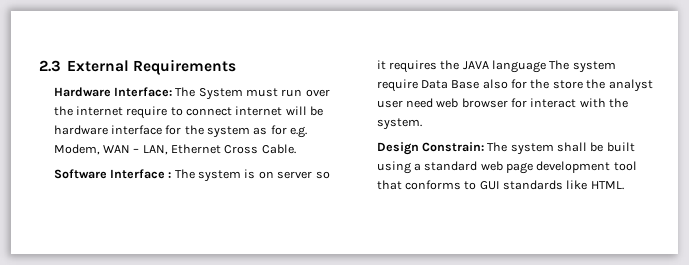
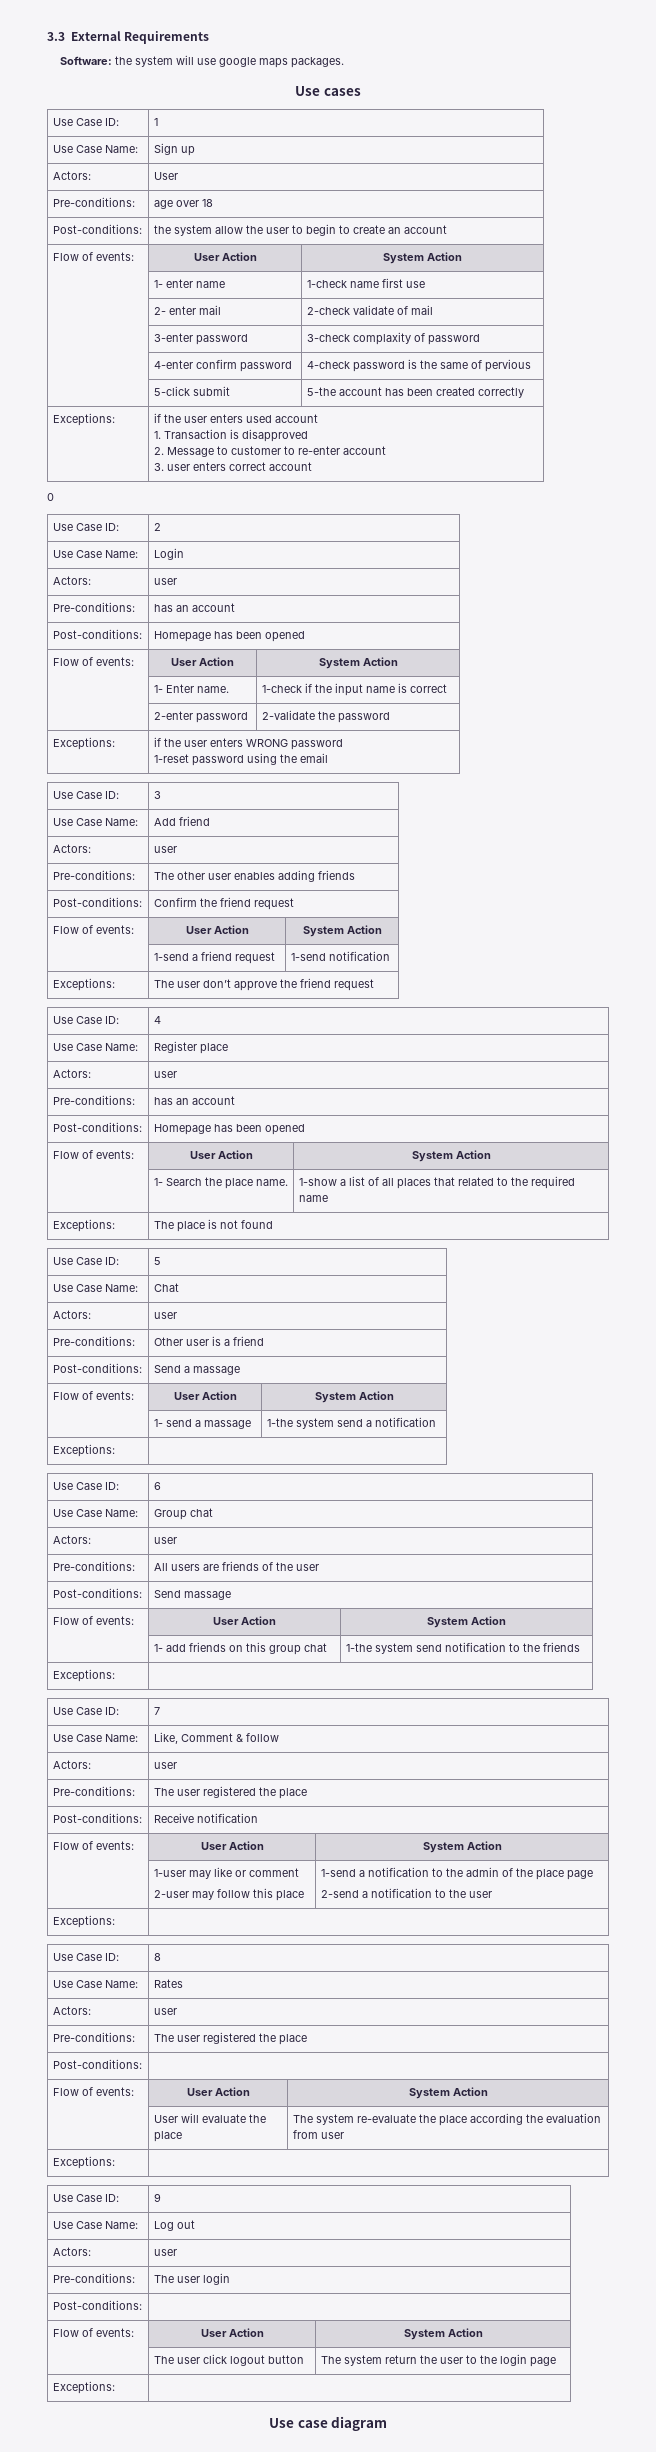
[39,60,61,72] 2.3 -> [47,32,65,41] 3.3
[53,87,330,100] [53,106,324,119] [53,125,308,138] [53,144,296,155] [53,169,330,182] [376,60,616,73] [376,79,653,92] [376,98,629,108] [376,118,422,130] [376,142,635,155] [376,161,637,174] [376,180,624,190] Hardware Interface: The System must run over the internet require to connect internet will be hardware interface for the system as for e.g. Modem, WAN – LAN, Ethernet Cross Cable. // Software Interface : The system is on server so it requires the JAVA language The system require Data Base also for the store the analyst user need web browser for interact with the system. // Design Constrain: The system shall be built using a standard web page development tool that conforms to GUI standards like HTML. -> [59,55,344,68] [295,86,361,96] [52,118,119,126] [153,118,158,126] [52,145,138,153] [153,143,195,156] [52,171,91,180] [153,172,178,180] [52,197,135,207] [153,199,213,209] [52,224,142,234] [153,224,447,236] [52,252,134,261] [193,252,257,261] [382,252,462,264] [153,279,225,288] [306,278,425,288] [153,305,221,315] [306,305,433,315] [153,333,248,345] [306,332,480,345] [153,359,292,372] [306,359,531,372] [153,386,230,396] [306,387,524,398] [52,413,115,426] [153,413,318,423] [153,429,308,442] [153,446,386,457] [153,462,312,471] [47,493,54,501] [52,523,119,531] [153,523,161,531] [52,550,138,558] [153,548,184,560] [52,576,91,585] [153,578,177,585] [52,602,135,612] [153,603,235,612] [52,629,142,639] [153,631,305,642] [52,657,134,666] [171,657,234,666] [318,657,398,669] [153,684,229,693] [261,683,447,696] [153,711,248,723] [261,710,390,723] [52,737,115,750] [153,737,343,750] [153,753,328,766] [52,791,119,799] [153,791,161,799] [52,818,138,826] [153,816,210,826] [52,844,91,853] [153,846,177,853] [52,870,135,880] [153,870,355,882] [52,897,142,907] [153,897,294,910] [52,925,134,934] [185,925,249,934] [302,925,382,937] [153,951,275,964] [290,951,390,961] [52,978,115,991] [153,978,374,991] [52,1016,119,1024] [153,1016,161,1024] [52,1043,138,1051] [153,1041,228,1054] [52,1069,91,1078] [153,1071,177,1078] [52,1095,135,1105] [153,1096,235,1105] [52,1122,142,1132] [153,1124,305,1135] [52,1150,134,1159] [189,1150,253,1159] [411,1150,491,1162] [153,1177,288,1189] [298,1176,575,1189] [298,1195,328,1202] [52,1219,115,1232] [153,1219,273,1232] [52,1257,119,1265] [153,1257,161,1265] [52,1284,138,1292] [153,1283,179,1292] [52,1310,91,1319] [153,1312,177,1319] [52,1336,135,1346] [153,1336,264,1346] [52,1363,142,1373] [153,1365,240,1375] [52,1391,134,1400] [173,1391,237,1400] [314,1391,394,1403] [153,1419,251,1429] [266,1417,436,1429] [52,1444,115,1457] [52,1482,119,1490] [153,1482,161,1490] [52,1509,138,1517] [153,1508,213,1520] [52,1535,91,1544] [153,1537,177,1544] [52,1561,135,1571] [153,1561,319,1571] [52,1588,142,1598] [153,1590,231,1600] [52,1616,134,1625] [213,1616,276,1625] [426,1616,506,1628] [153,1642,327,1655] [345,1642,580,1654] [52,1669,115,1682] [52,1707,119,1715] [153,1707,160,1715] [52,1734,138,1742] [153,1732,279,1744] [52,1760,91,1769] [153,1762,177,1769] [52,1786,135,1796] [153,1786,307,1799] [52,1813,142,1823] [153,1813,258,1823] [52,1841,134,1850] [200,1841,264,1850] [422,1841,502,1853] [153,1867,299,1879] [153,1888,304,1901] [320,1867,593,1880] [320,1888,492,1898] [52,1915,115,1928] [52,1953,119,1961] [153,1953,161,1961] [52,1980,138,1988] [153,1979,183,1988] [52,2006,91,2015] [153,2008,177,2015] [52,2032,135,2042] [153,2032,307,2045] [52,2059,142,2069] [52,2087,134,2096] [186,2087,250,2096] [408,2087,488,2099] [153,2113,266,2123] [153,2131,182,2142] [292,2113,601,2126] [292,2130,344,2139] [52,2156,115,2169] [52,2194,119,2202] [153,2193,161,2202] [52,2221,138,2229] [153,2220,195,2231] [52,2247,91,2256] [153,2249,177,2256] [52,2273,135,2283] [153,2273,230,2285] [52,2300,142,2310] [52,2328,134,2337] [200,2328,264,2337] [403,2328,483,2340] [153,2354,304,2366] [320,2354,556,2367] [52,2381,115,2394] [268,2416,388,2431] Software: the system will use google maps packages. // Use cases // Use Case ID: | 1 // Use Case Name: | Sign up // Actors: | User // Pre-conditions: | age over 18 // Post-conditions: | the system allow the user to begin to create an account // Flow of events: | User Action | System Action // | 1- enter name | 1-check name first use // | 2- enter mail | 2-check validate of mail // | 3-enter password | 3-check complaxity of password // | 4-enter confirm password | 4-check password is the same of pervious // | 5-click submit | 5-the account has been created correctly // Exceptions: | if the user enters used account // 1. Transaction is disapproved // 2. Message to customer to re-enter account // 3. user enters correct account // 0 // Use Case ID: | 2 // Use Case Name: | Login // Actors: | user // Pre-conditions: | has an account // Post-conditions: | Homepage has been opened // Flow of events: | User Action | System Action // | 1- Enter name. | 1-check if the input name is correct // | 2-enter password | 2-validate the password // Exceptions: | if the user enters WRONG password // 1-reset password using the email // Use Case ID: | 3 // Use Case Name: | Add friend // Actors: | user // Pre-conditions: | The other user enables adding friends // Post-conditions: | Confirm the friend request // Flow of events: | User Action | System Action // | 1-send a friend request | 1-send notification // Exceptions: | The user don’t approve the friend request // Use Case ID: | 4 // Use Case Name: | Register place // Actors: | user // Pre-conditions: | has an account // Post-conditions: | Homepage has been opened // Flow of events: | User Action | System Action // | 1- Search the place name. | 1-show a list of all places that related to the required name // Exceptions: | The place is not found // Use Case ID: | 5 // Use Case Name: | Chat // Actors: | user // Pre-conditions: | Other user is a friend // Post-conditions: | Send a massage // Flow of events: | User Action | System Action // | 1- send a massage | 1-the system send a notification // Exceptions: | // Use Case ID: | 6 // Use Case Name: | Group chat // Actors: | user // Pre-conditions: | All users are friends of the user // Post-conditions: | Send massage // Flow of events: | User Action | System Action // | 1- add friends on this group chat | 1-the system send notification to the friends // Exceptions: | // Use Case ID: | 7 // Use Case Name: | Like, Comment & follow // Actors: | user // Pre-conditions: | The user registered the place // Post-conditions: | Receive notification // Flow of events: | User Action | System Action // | 1-user may like or comment // 2-user may follow this place | 1-send a notification to the admin of the place page // 2-send a notification to the user // Exceptions: | // Use Case ID: | 8 // Use Case Name: | Rates // Actors: | user // Pre-conditions: | The user registered the place // Post-conditions: | // Flow of events: | User Action | System Action // | User will evaluate the place | The system re-evaluate the place according the evaluation from user // Exceptions: | // Use Case ID: | 9 // Use Case Name: | Log out // Actors: | user // Pre-conditions: | The user login // Post-conditions: | // Flow of events: | User Action | System Action // | The user click logout button | The system return the user to the login page // Exceptions: | // Use case diagram

